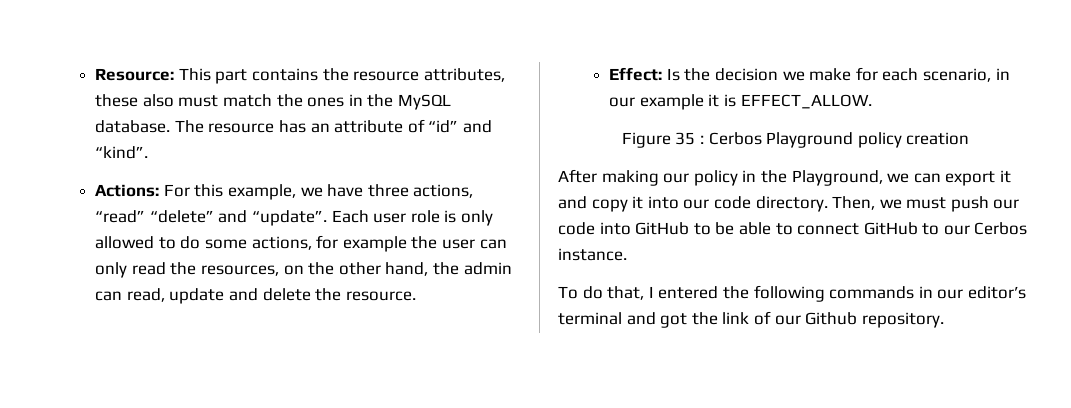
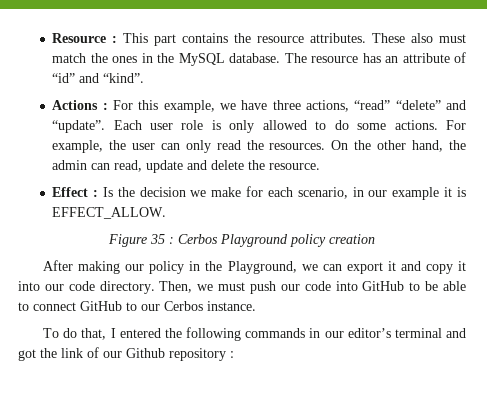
[95,68,175,81] Resource: -> [52,33,118,43] Resource :
[423,68,505,82] [95,94,139,107] attributes, these -> [310,33,406,43] attributes. These
[95,184,160,197] Actions: -> [52,100,108,110] Actions :
[251,235,407,252] actions, for example -> [394,120,467,130] [52,140,104,153] actions. For example,
[201,265,304,276] resources, on -> [269,140,349,150] resources. On
[609,67,663,81] Effect: -> [52,187,99,197] Effect :
[861,312,944,328] repository. -> [169,348,234,361] repository :

